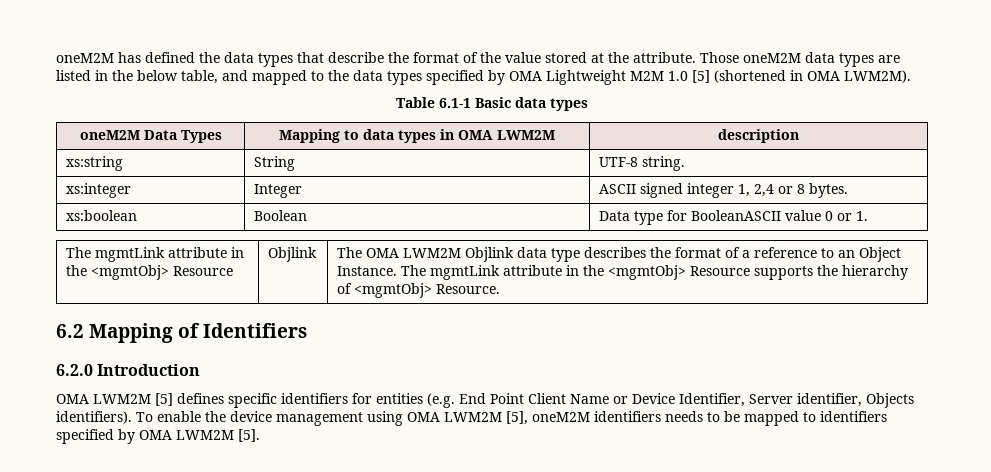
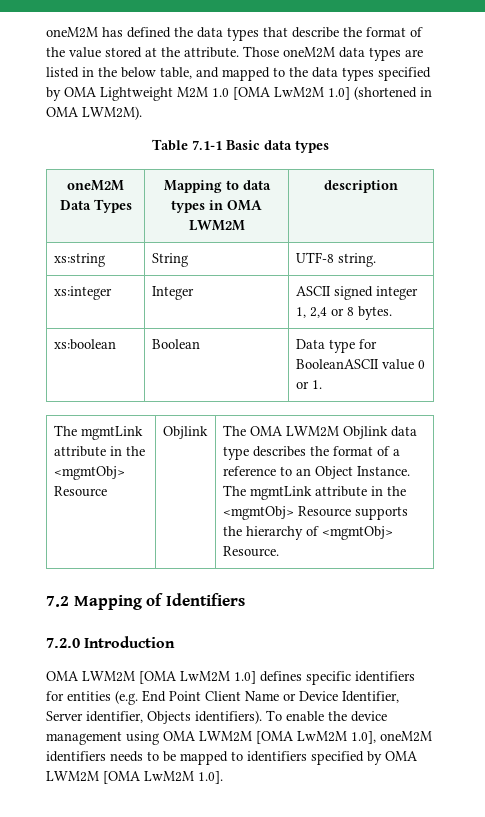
[692,70,710,83] [5] -> [233,87,350,100] [OMA LwM2M 1.0]
[439,98,471,108] 6.1-1 -> [191,140,222,150] 7.1-1
[56,324,84,338] 6.2 -> [46,596,69,607] 7.2
[56,364,93,376] 6.2.0 -> [46,638,80,648] 7.2.0
[155,393,173,406] [5] -> [139,671,256,684] [OMA LwM2M 1.0]
[506,411,528,425] [5], -> [256,731,376,744] [OMA LwM2M 1.0],
[238,429,260,442] [5]. -> [103,771,223,784] [OMA LwM2M 1.0].

